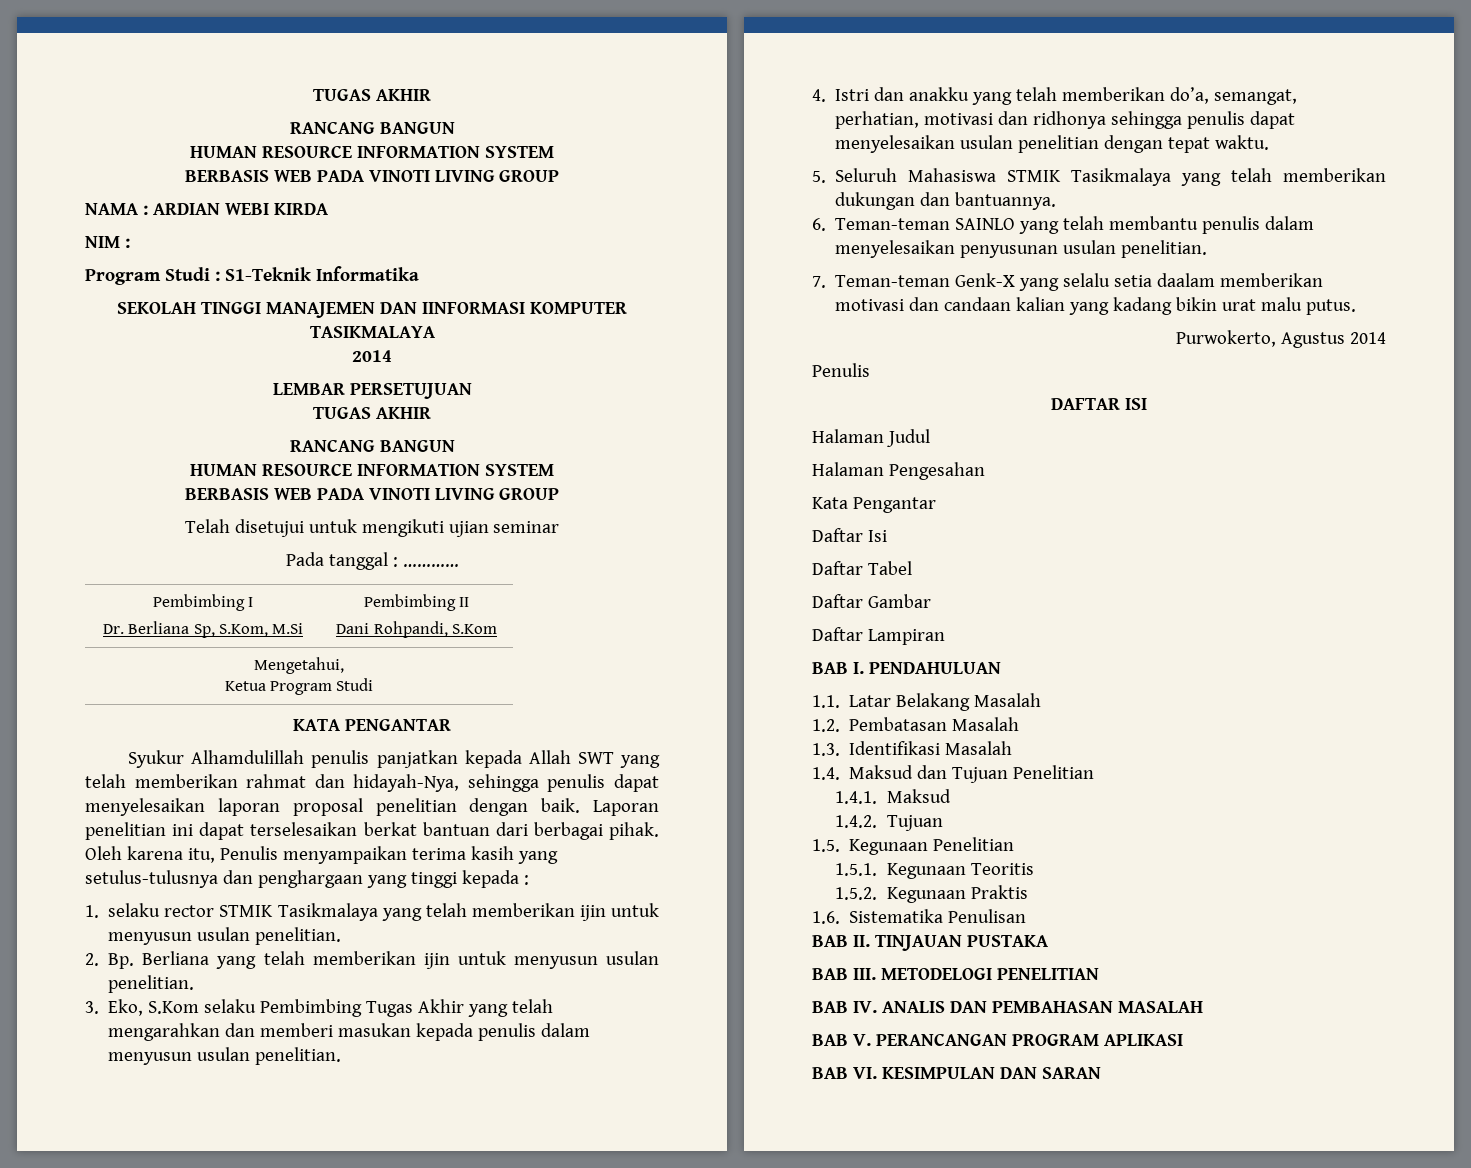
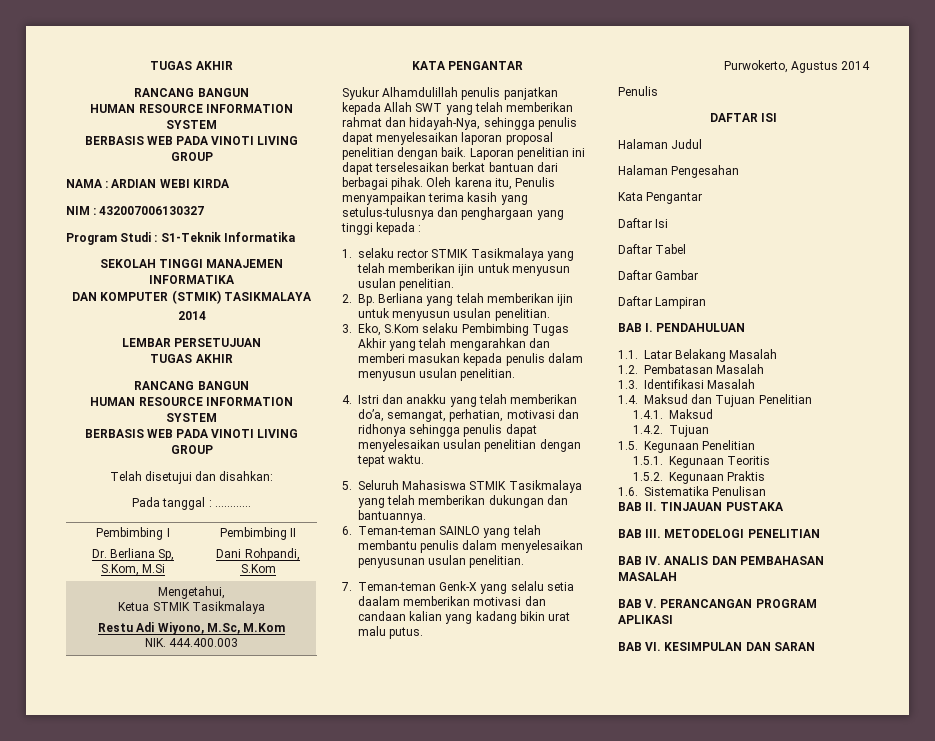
(130, 243) none -> [99,206,205,215] 432007006130327
[379,302,627,314] DAN IINFORMASI KOMPUTER -> [149,275,235,284] [72,290,221,304] INFORMATIKA // DAN KOMPUTER (STMIK)
[308,519,560,537] untuk mengikuti ujian seminar -> [195,471,274,481] dan disahkan:
[270,678,374,695] Program Studi -> [152,601,265,614] [98,622,285,635] [144,638,239,647] STMIK Tasikmalaya // Restu Adi Wiyono, M.Sc, M.Kom // NIK. 444.400.003

